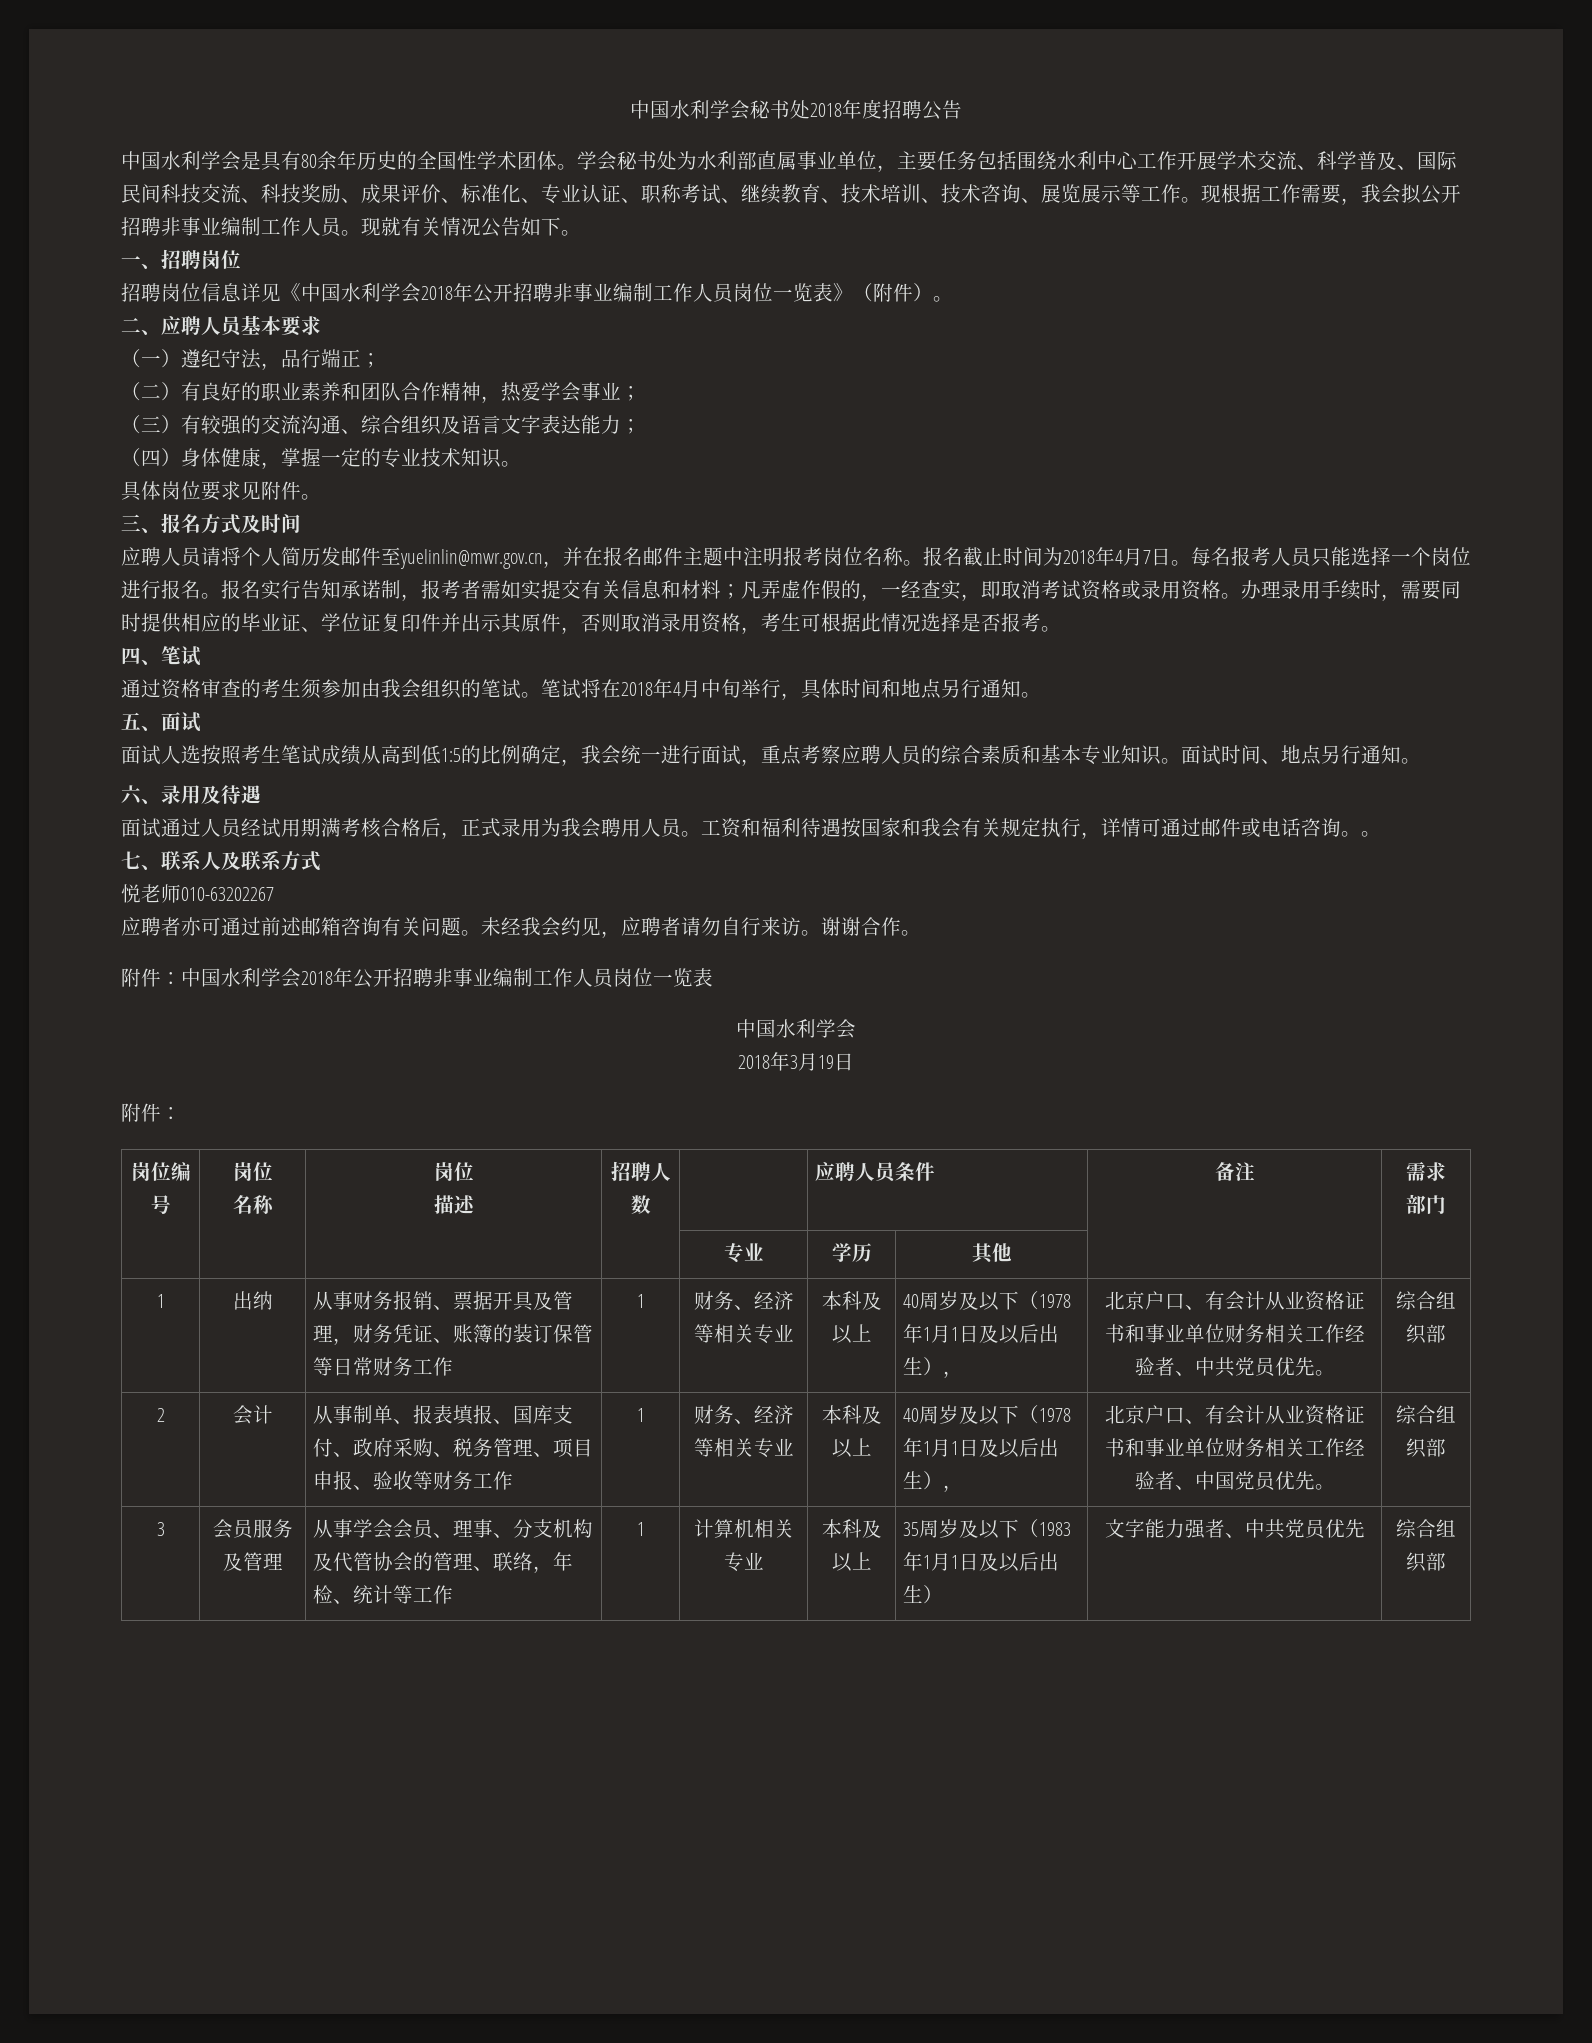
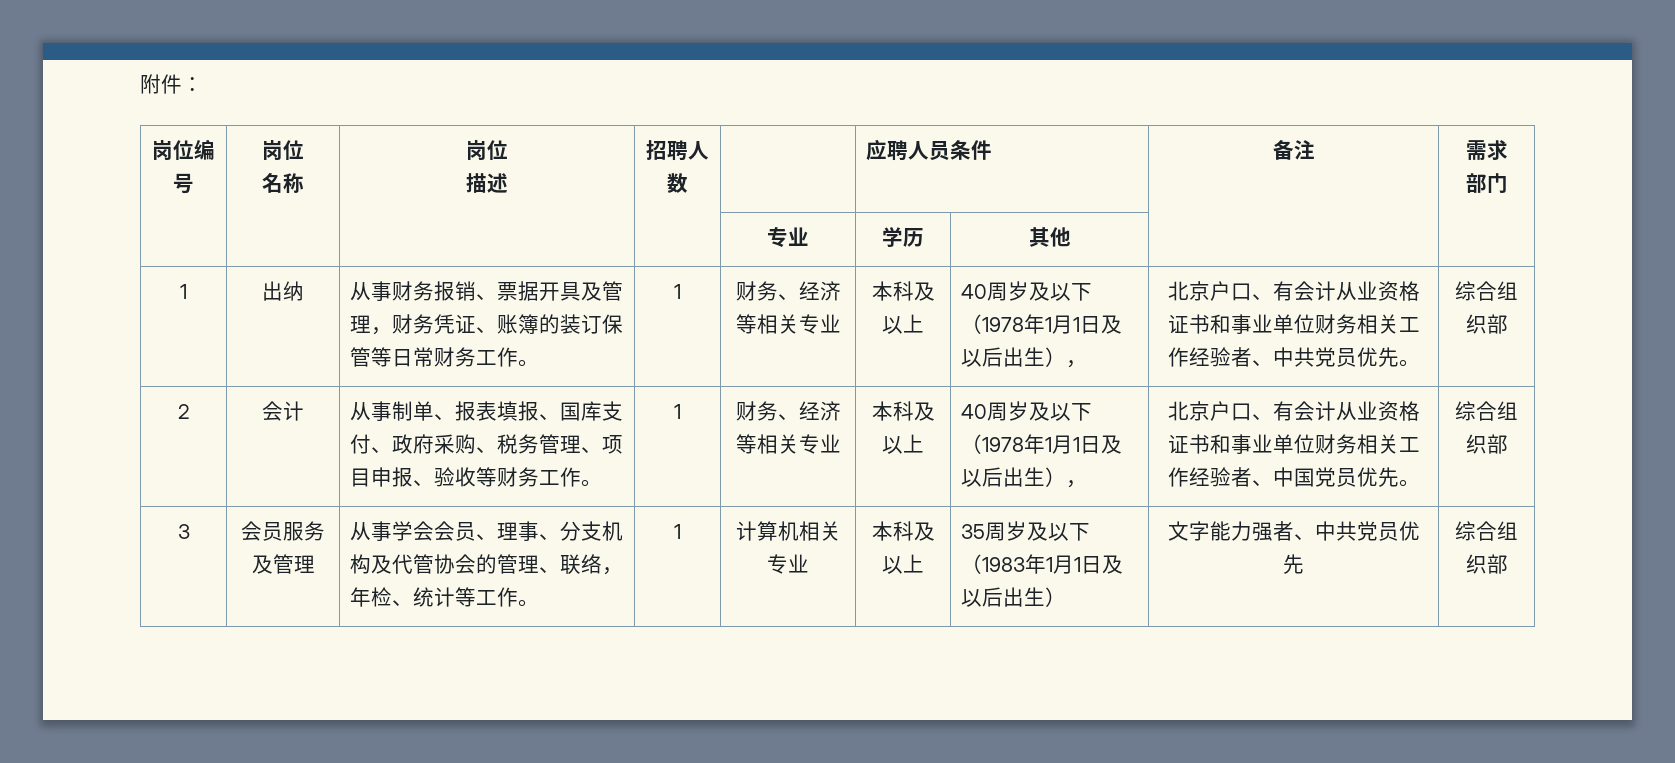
[630,100,962,120] [121,150,1457,172] [121,184,1461,205] [121,217,581,237] [121,249,241,269] [121,283,953,303] [121,315,321,337] [121,349,381,370] [121,382,641,403] [121,415,641,435] [121,448,521,469] [121,481,321,501] [121,513,301,534] [121,547,1471,569] [121,580,1461,601] [121,613,1061,634] [121,646,201,666] [121,679,1041,700] [121,712,201,732] [121,745,1421,766] [121,785,261,805] [121,818,1381,839] [121,850,321,871] [121,884,274,903] [121,917,921,938] [121,968,713,988] [736,1019,856,1039] [738,1052,854,1071] 中国水利学会秘书处2018年度招聘公告 // 中国水利学会是具有80余年历史的全国性学术团体。学会秘书处为水利部直属事业单位，主要任务包括围绕水利中心工作开展学术交流、科学普及、国际民间科技交流、科技奖励、成果评价、标准化、专业认证、职称考试、继续教育、技术培训、技术咨询、展览展示等工作。现根据工作需要，我会拟公开招聘非事业编制工作人员。现就有关情况公告如下。 // 一、招聘岗位 // 招聘岗位信息详见《中国水利学会2018年公开招聘非事业编制工作人员岗位一览表》（附件）。 // 二、应聘人员基本要求 // （一）遵纪守法，品行端正； // （二）有良好的职业素养和团队合作精神，热爱学会事业； // （三）有较强的交流沟通、综合组织及语言文字表达能力； // （四）身体健康，掌握一定的专业技术知识。 // 具体岗位要求见附件。 // 三、报名方式及时间 // 应聘人员请将个人简历发邮件至yuelinlin@mwr.gov.cn，并在报名邮件主题中注明报考岗位名称。报名截止时间为2018年4月7日。每名报考人员只能选择一个岗位进行报名。报名实行告知承诺制，报考者需如实提交有关信息和材料；凡弄虚作假的，一经查实，即取消考试资格或录用资格。办理录用手续时，需要同时提供相应的毕业证、学位证复印件并出示其原件，否则取消录用资格，考生可根据此情况选择是否报考。 // 四、笔试 // 通过资格审查的考生须参加由我会组织的笔试。笔试将在2018年4月中旬举行，具体时间和地点另行通知。 // 五、面试 // 面试人选按照考生笔试成绩从高到低1:5的比例确定，我会统一进行面试，重点考察应聘人员的综合素质和基本专业知识。面试时间、地点另行通知。 // 六、录用及待遇 // 面试通过人员经试用期满考核合格后，正式录用为我会聘用人员。工资和福利待遇按国家和我会有关规定执行，详情可通过邮件或电话咨询。。 // 七、联系人及联系方式 // 悦老师010-63202267 // 应聘者亦可通过前述邮箱咨询有关问题。未经我会约见，应聘者请勿自行来访。谢谢合作。 // 附件：中国水利学会2018年公开招聘非事业编制工作人员岗位一览表 // 中国水利学会 // 2018年3月19日 // -> (140, 84) none
(454, 1366) none -> [518,359,540,367] 。
(514, 1480) none -> [581,479,603,487] 。
(454, 1594) none -> [518,599,540,607] 。

